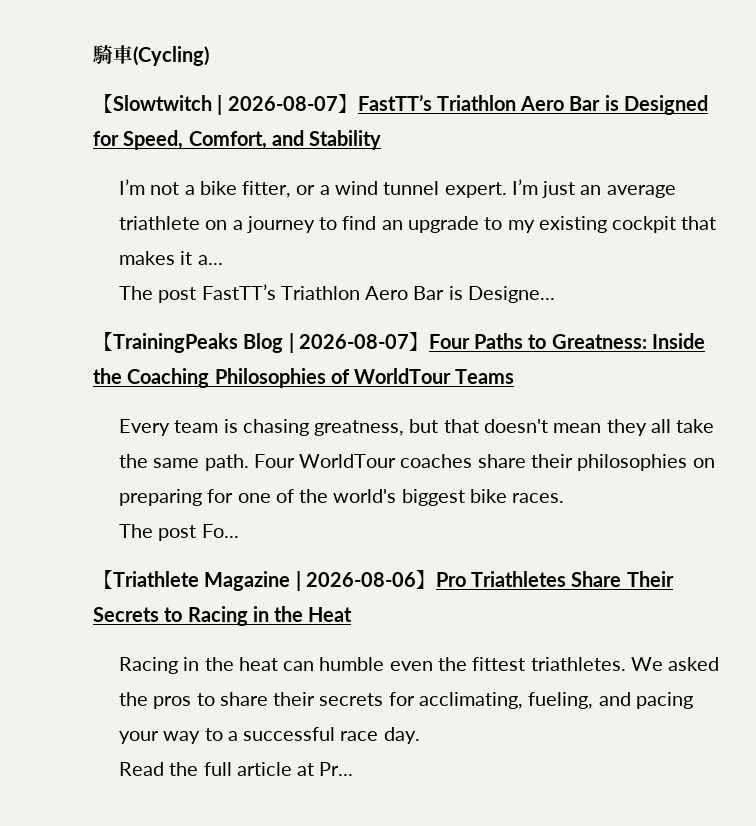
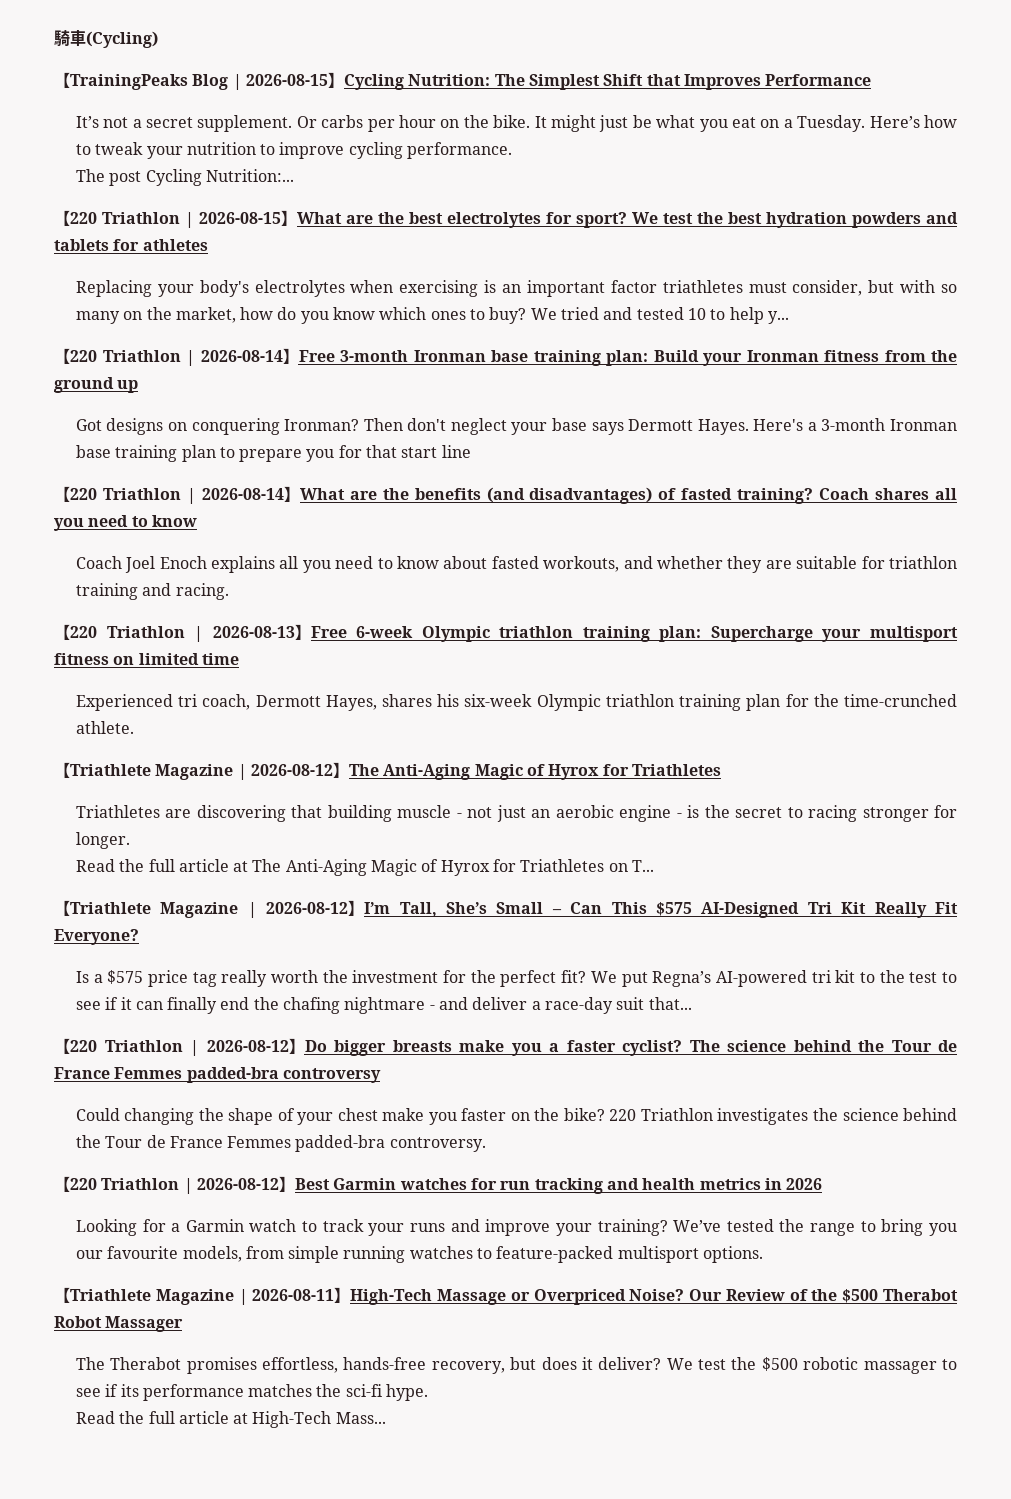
[113,94,708,115] [93,130,382,150] [119,179,676,198] [119,216,717,233] [119,251,223,265] [119,284,556,303] [93,332,705,353] [93,368,515,388] [119,419,715,436] [119,454,715,471] [119,489,565,506] [119,524,239,541] [93,570,674,591] [93,606,353,626] [119,657,720,674] [119,692,693,709] [119,727,420,744] [119,762,354,776] Slowtwitch | 2026-08-07】FastTT’s Triathlon Aero Bar is Designed for Speed, Comfort, and Stability // I’m not a bike fitter, or a wind tunnel expert. I’m just an average triathlete on a journey to find an upgrade to my existing cockpit that makes it a... // The post FastTT’s Triathlon Aero Bar is Designe... // 【TrainingPeaks Blog | 2026-08-07】Four Paths to Greatness: Inside the Coaching Philosophies of WorldTour Teams // Every team is chasing greatness, but that doesn't mean they all take the same path. Four WorldTour coaches share their philosophies on preparing for one of the world's biggest bike races. // The post Fo... // 【Triathlete Magazine | 2026-08-06】Pro Triathletes Share Their Secrets to Racing in the Heat // Racing in the heat can humble even the fittest triathletes. We asked the pros to share their secrets for acclimating, fueling, and pacing your way to a successful race day. // Read the full article at Pr... -> [70,72,872,90] [75,115,958,132] [75,142,513,159] [75,169,294,186] [54,210,958,228] [54,239,208,251] [75,280,958,297] [75,307,789,324] [54,348,957,366] [54,377,139,393] [75,418,957,435] [75,445,471,462] [54,486,958,504] [54,515,197,531] [75,556,957,573] [75,583,229,600] [54,624,958,642] [54,653,239,665] [75,694,957,711] [75,721,134,734] [54,762,721,780] [75,805,958,822] [75,832,130,849] [75,859,655,876] [54,900,958,918] [54,929,139,945] [75,970,957,987] [75,997,692,1014] [54,1038,957,1056] [54,1067,381,1083] [75,1108,957,1125] [75,1135,486,1152] [54,1176,823,1194] [75,1219,957,1236] [75,1246,764,1263] [54,1287,958,1305] [54,1316,184,1332] [75,1357,957,1374] [75,1384,429,1401] [75,1411,386,1428] TrainingPeaks Blog | 2026-08-15】Cycling Nutrition: The Simplest Shift that Improves Performance // It’s not a secret supplement. Or carbs per hour on the bike. It might just be what you eat on a Tuesday. Here’s how to tweak your nutrition to improve cycling performance. // The post Cycling Nutrition:... // 【220 Triathlon | 2026-08-15】What are the best electrolytes for sport? We test the best hydration powders and tablets for athletes // Replacing your body's electrolytes when exercising is an important factor triathletes must consider, but with so many on the market, how do you know which ones to buy? We tried and tested 10 to help y... // 【220 Triathlon | 2026-08-14】Free 3-month Ironman base training plan: Build your Ironman fitness from the ground up // Got designs on conquering Ironman? Then don't neglect your base says Dermott Hayes. Here's a 3-month Ironman base training plan to prepare you for that start line // 【220 Triathlon | 2026-08-14】What are the benefits (and disadvantages) of fasted training? Coach shares all you need to know // Coach Joel Enoch explains all you need to know about fasted workouts, and whether they are suitable for triathlon training and racing. // 【220 Triathlon | 2026-08-13】Free 6-week Olympic triathlon training plan: Supercharge your multisport fitness on limited time // Experienced tri coach, Dermott Hayes, shares his six-week Olympic triathlon training plan for the time-crunched athlete. // 【Triathlete Magazine | 2026-08-12】The Anti-Aging Magic of Hyrox for Triathletes // Triathletes are discovering that building muscle - not just an aerobic engine - is the secret to racing stronger for longer. // Read the full article at The Anti-Aging Magic of Hyrox for Triathletes on T... // 【Triathlete Magazine | 2026-08-12】I’m Tall, She’s Small – Can This $575 AI-Designed Tri Kit Really Fit Everyone? // Is a $575 price tag really worth the investment for the perfect fit? We put Regna’s AI-powered tri kit to the test to see if it can finally end the chafing nightmare - and deliver a race-day suit that... // 【220 Triathlon | 2026-08-12】Do bigger breasts make you a faster cyclist? The science behind the Tour de France Femmes padded-bra controversy // Could changing the shape of your chest make you faster on the bike? 220 Triathlon investigates the science behind the Tour de France Femmes padded-bra controversy. // 【220 Triathlon | 2026-08-12】Best Garmin watches for run tracking and health metrics in 2026 // Looking for a Garmin watch to track your runs and improve your training? We’ve tested the range to bring you our favourite models, from simple running watches to feature-packed multisport options. // 【Triathlete Magazine | 2026-08-11】High-Tech Massage or Overpriced Noise? Our Review of the $500 Therabot Robot Massager // The Therabot promises effortless, hands-free recovery, but does it deliver? We test the $500 robotic massager to see if its performance matches the sci-fi hype. // Read the full article at High-Tech Mass...

